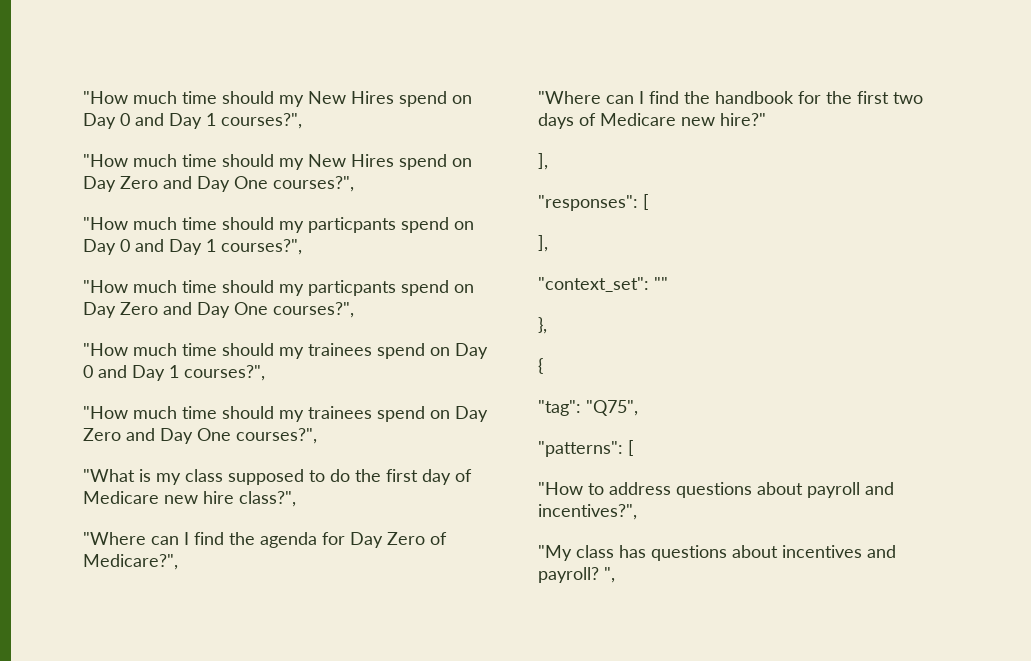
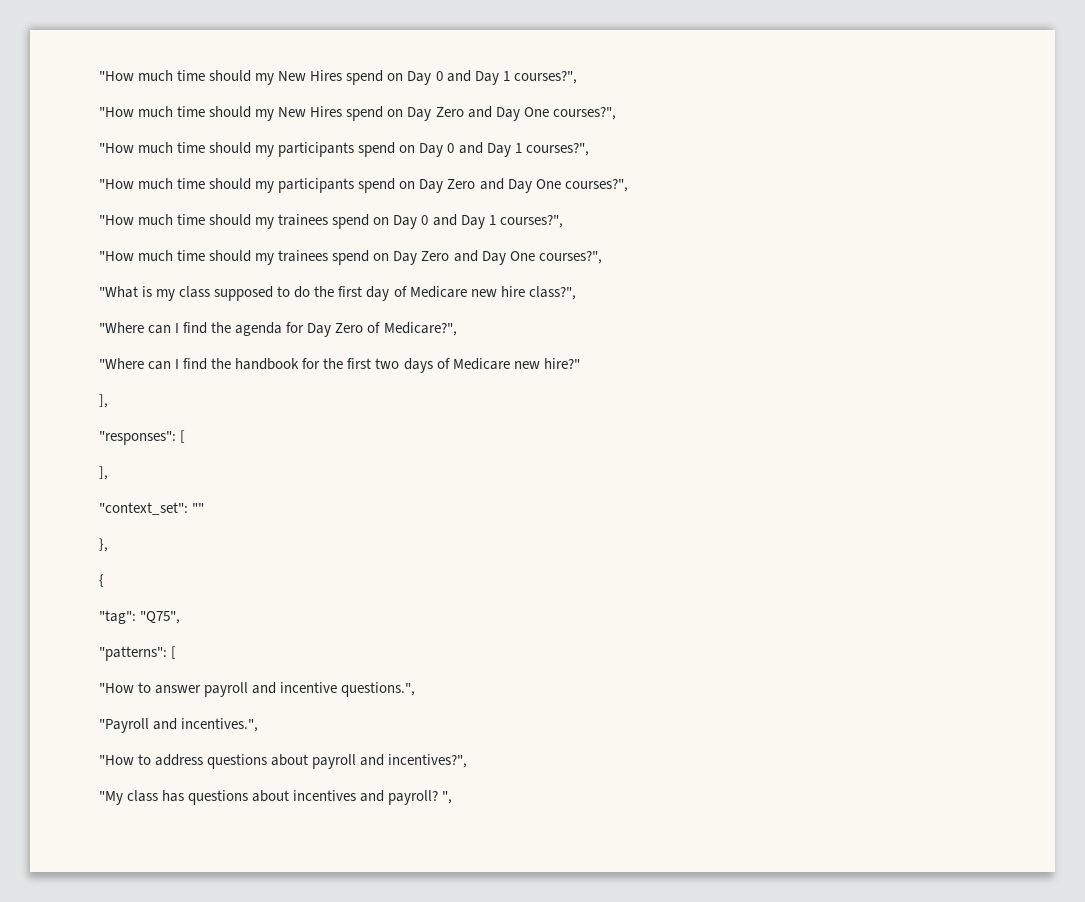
[308,217,396,233] particpants -> [278,142,355,157] participants
[308,280,396,296] particpants -> [278,178,355,193] participants
(634, 448) none -> [99,682,416,697] [99,718,259,733] // "How to answer payroll and incentive questions.", // "Payroll and incentives.",

